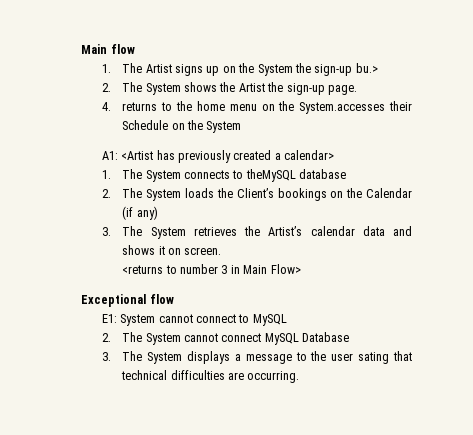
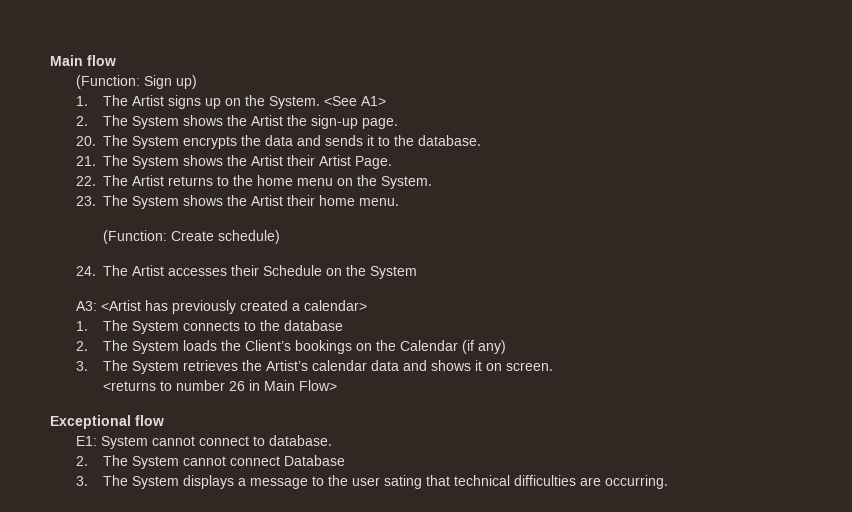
(135, 49) none -> [76,75,198,89] // (Function: Sign up)
[257,63,378,76] System the sign-up bu.> -> [268,96,386,109] System. <See A1>
[101,102,111,111] 4. -> [76,135,482,149] [76,155,393,169] [76,175,165,186] 20. The System encrypts the data and sends it to the database. // 21. The System shows the Artist their Artist Page. // 22. The Artist
[299,102,386,114] System.accesses -> [381,176,433,189] [76,195,400,209] [102,230,280,244] [76,265,228,276] System. // 23. The System shows the Artist their home menu. // (Function: Create schedule) // 24. The Artist accesses
[101,151,118,160] A1: -> [76,301,98,311] A3:
[245,169,296,182] theMySQL -> [259,320,280,331] the
[221,265,228,274] 3 -> [228,381,245,391] 26
[252,314,287,326] MySQL -> [269,435,333,446] database.
[264,333,299,345] MySQL -> (280, 461) none

